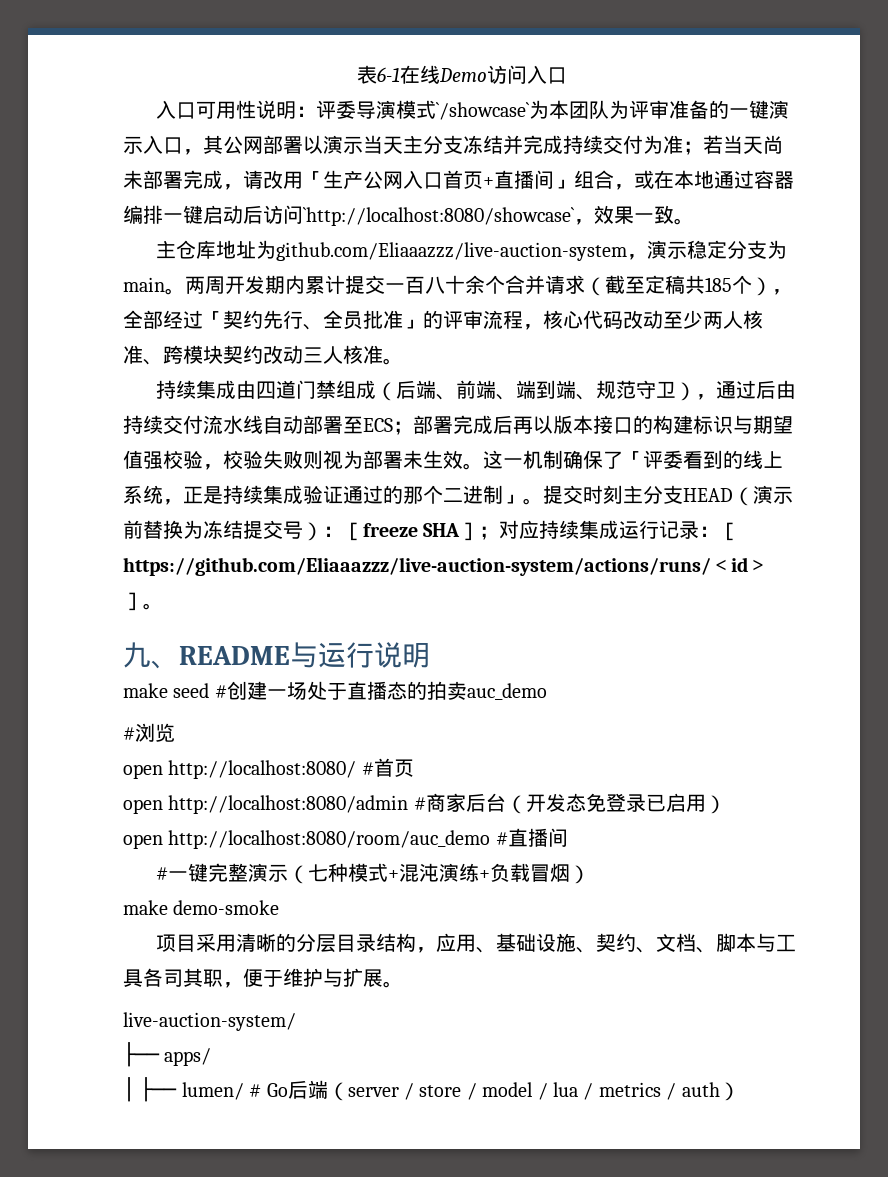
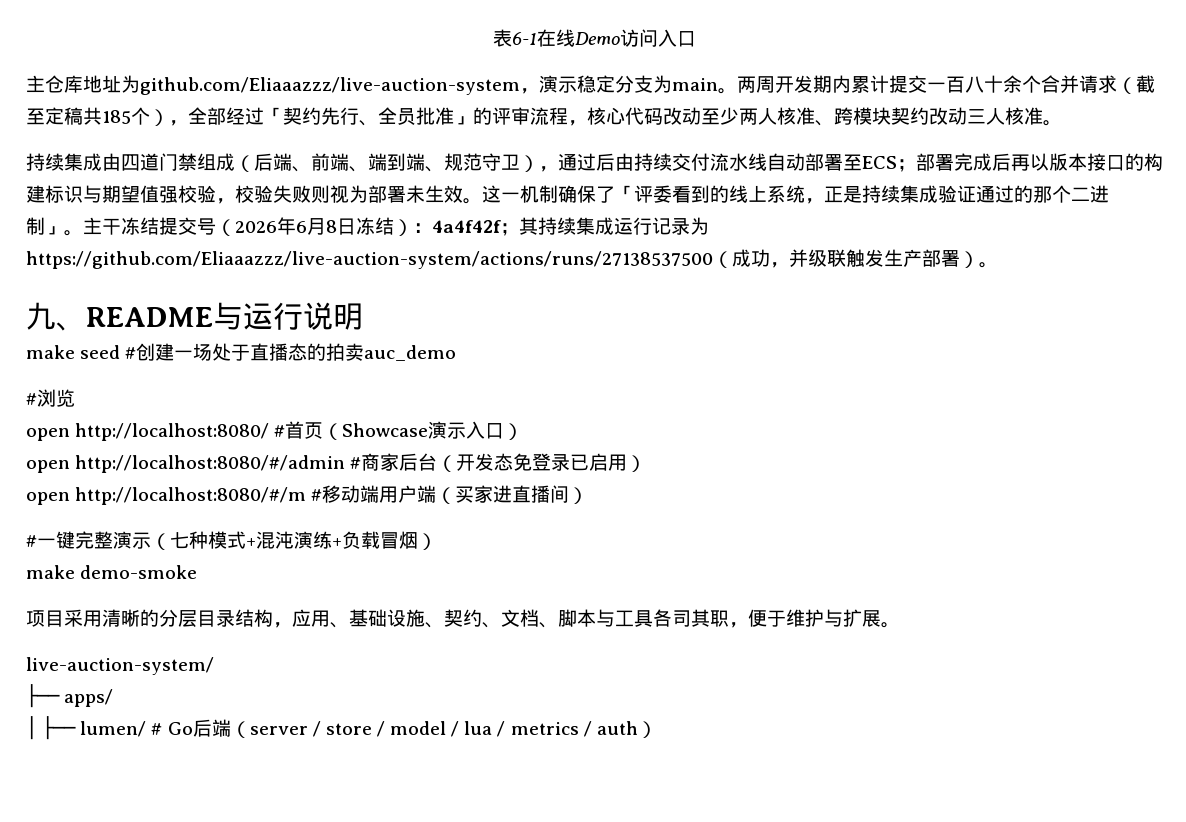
[156,100,790,120] [123,135,783,155] [123,170,794,190] [123,205,694,226] // 入口可用性说明：评委导演模式`/showcase`为本团队为评审准备的一键演示入口，其公网部署以演示当天主分支冻结并完成持续交付为准；若当天尚未部署完成，请改用「生产公网入口首页+直播间」组合，或在本地通过容器编排一键启动后访问`http://localhost:8080/showcase`，效果一致。 -> (696, 39) none
[543,485,793,506] [123,520,740,541] [123,557,768,576] [123,592,143,611] 提交时刻主分支HEAD（演示前替换为冻结提交号）：［freeze SHA］；对应持续集成运行记录：［https://github.com/Eliaaazzz/live-auction-system/actions/runs/＜id＞］ -> [83,217,709,236] [26,249,979,269] 主干冻结提交号（2026年6月8日冻结）：4a4f42f；其持续集成运行记录为https://github.com/Eliaaazzz/live-auction-system/actions/runs/27138537500（成功，并级联触发生产部署）
[123,795,409,814] // open http://localhost:8080/admin -> [323,421,524,440] [26,455,346,473] （Showcase演示入口） // open http://localhost:8080/#/admin
[168,828,568,849] http://localhost:8080/room/auc_demo #直播间 -> [75,485,589,505] http://localhost:8080/#/m #移动端用户端（买家进直播间）

